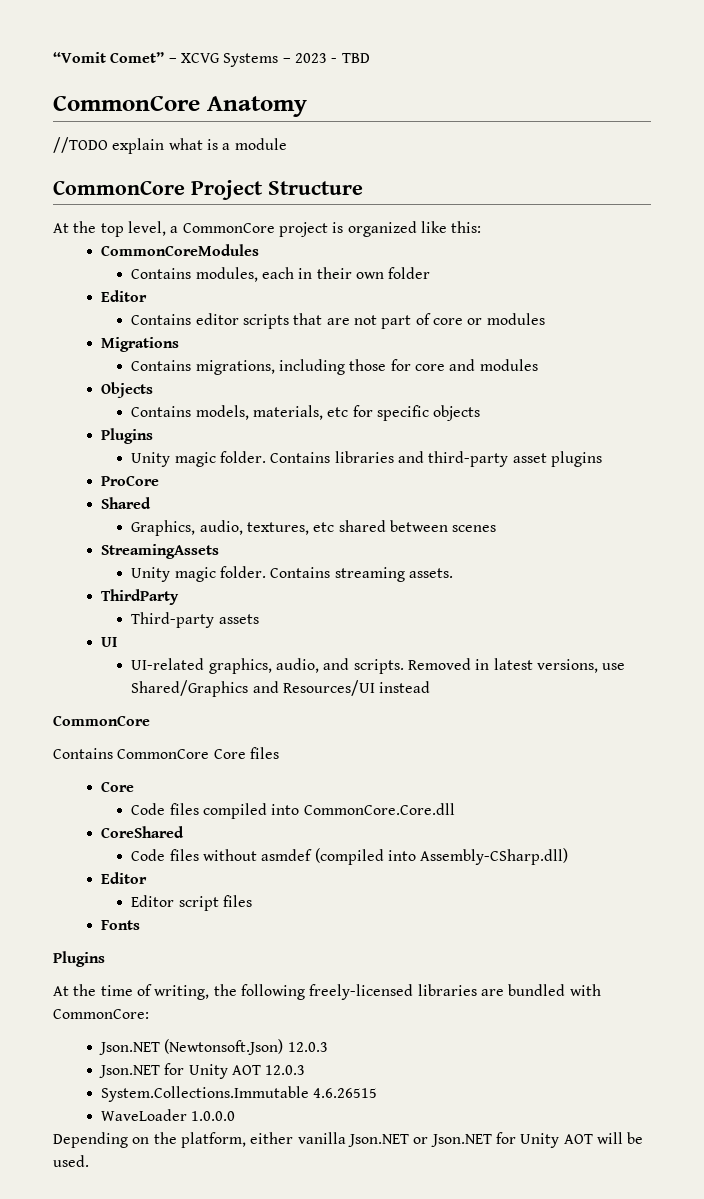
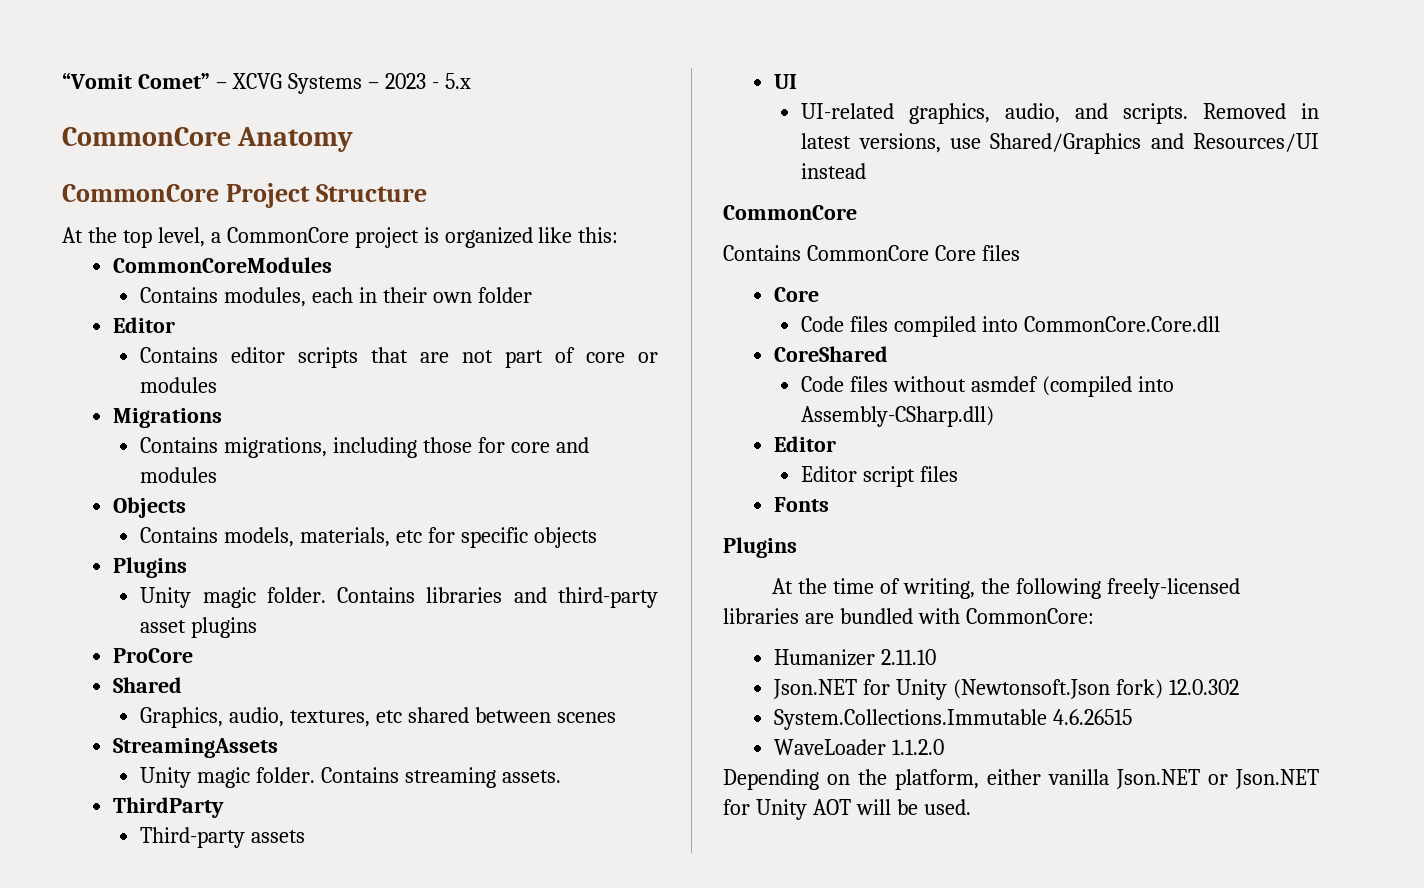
[341,53,370,63] TBD -> [444,73,471,89] 5.x
[53,137,287,154] // //TODO explain what is a module -> (354, 139) none
[99,1039,328,1055] [99,1063,306,1079] Json.NET (Newtonsoft.Json) 12.0.3 // Json.NET for Unity AOT 12.0.3 -> [774,649,937,666] [773,679,1239,700] Humanizer 2.11.10 // Json.NET for Unity (Newtonsoft.Json fork) 12.0.302
[191,1111,236,1121] 1.0.0.0 -> [892,739,945,755] 1.1.2.0

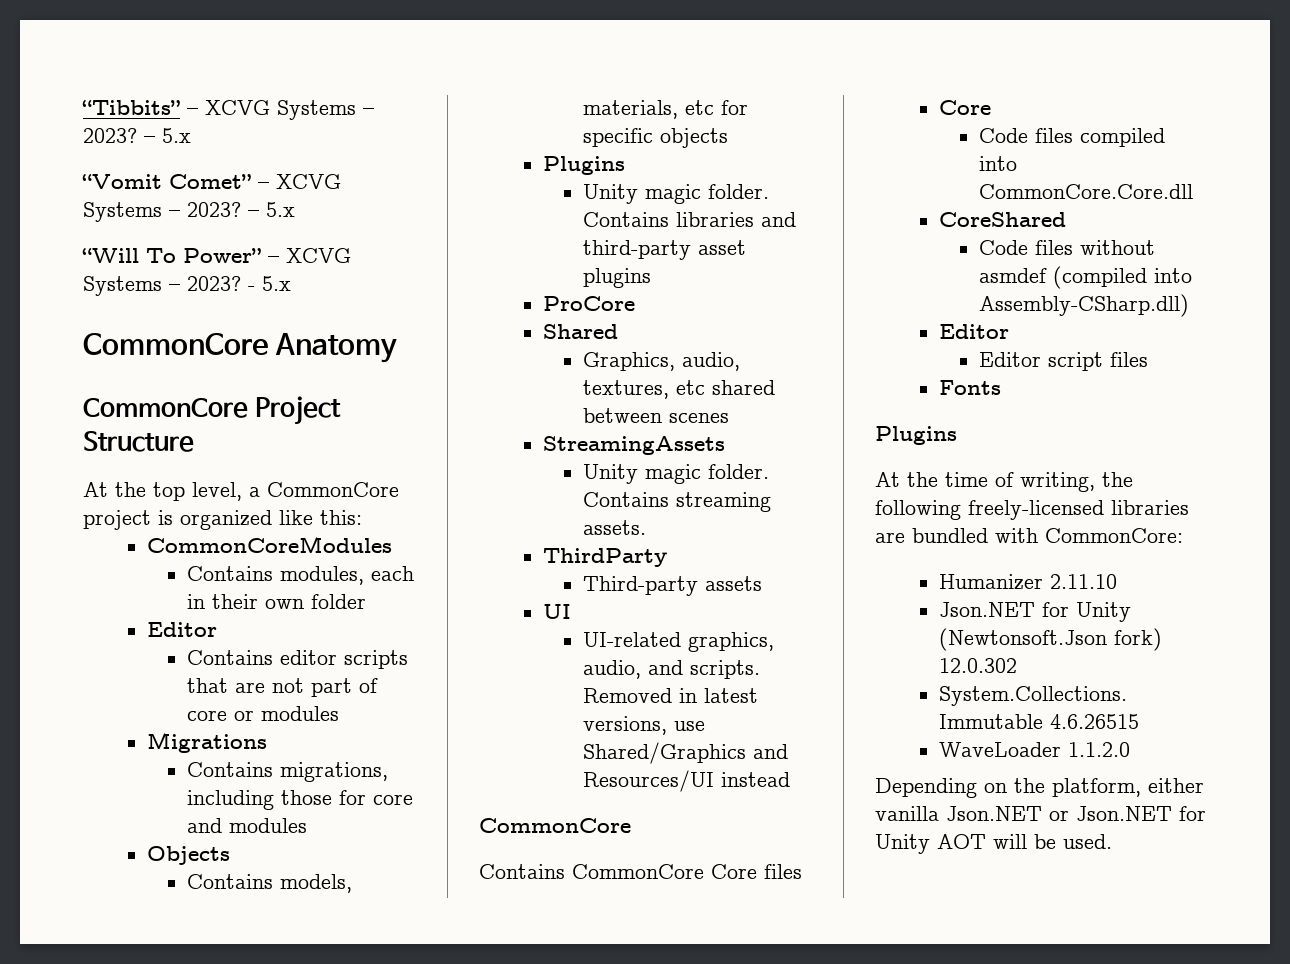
(62, 80) none -> [82,100,374,120] [83,128,191,143] “Tibbits” – XCVG Systems – 2023? – 5.x //
[384,73,426,89] 2023 -> [187,202,295,217] [82,248,351,263] [83,276,241,296] 2023? – 5.x // “Will To Power” – XCVG Systems – 2023?

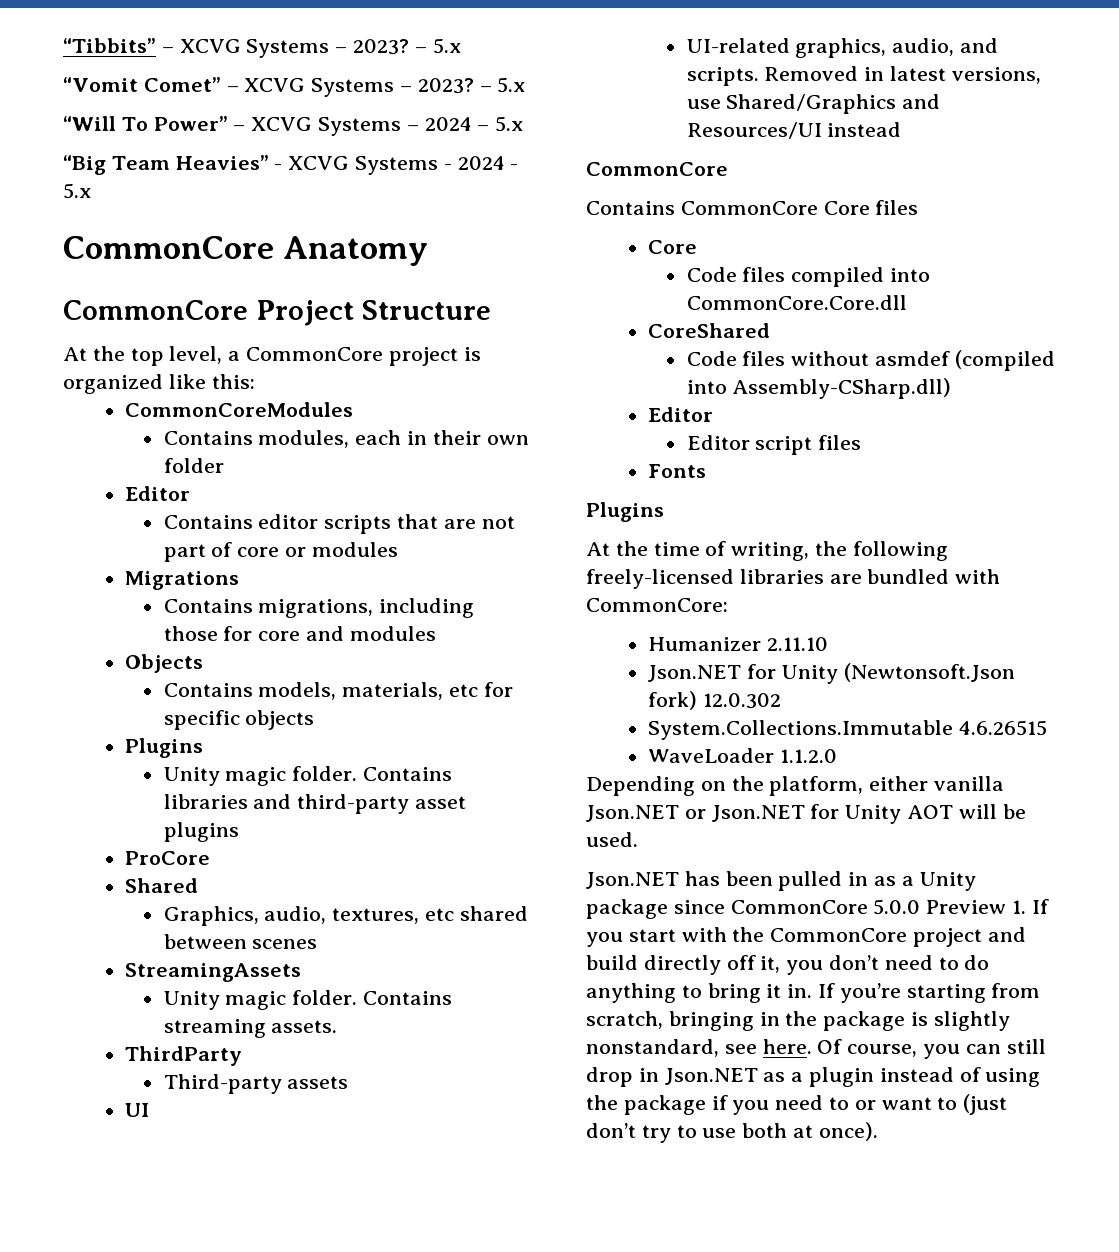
[187,276,241,291] 2023? -> [424,116,524,132] [63,155,505,175] 2024 – 5.x // “Big Team Heavies” - XCVG Systems - 2024
(1112, 841) none -> [586,871,976,891] [586,899,1049,919] [586,927,1026,947] [586,955,990,975] [586,983,1041,1003] [586,1011,1010,1031] [586,1039,1046,1059] [586,1067,1041,1087] [586,1094,1008,1115] [586,1122,878,1143] // Json.NET has been pulled in as a Unity package since CommonCore 5.0.0 Preview 1. If you start with the CommonCore project and build directly off it, you don’t need to do anything to bring it in. If you’re starting from scratch, bringing in the package is slightly nonstandard, see here. Of course, you can still drop in Json.NET as a plugin instead of using the package if you need to or want to (just don’t try to use both at once).

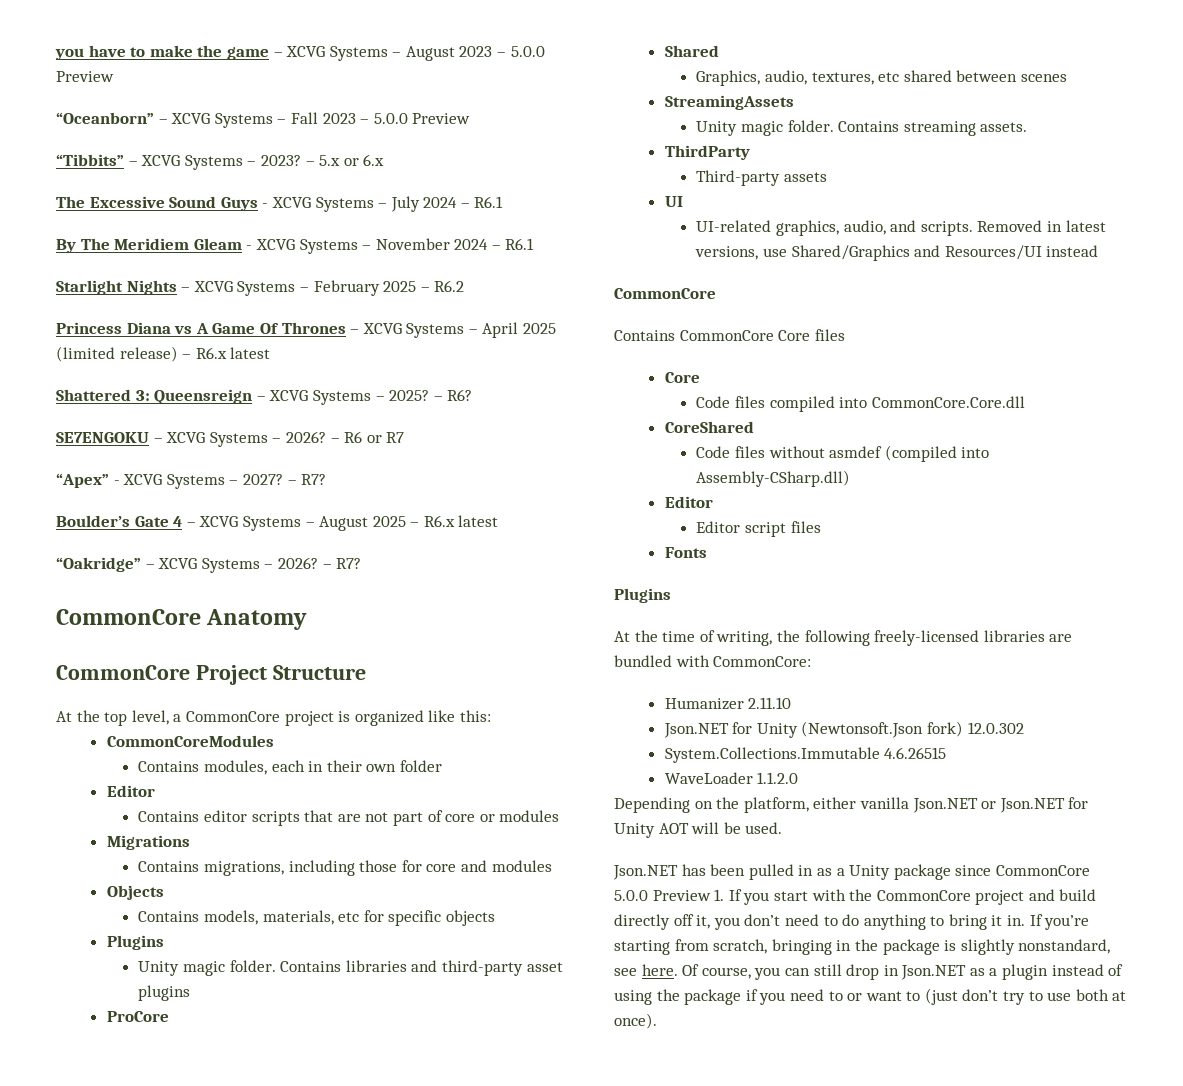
(63, 45) none -> [55,45,545,61] [56,71,114,82] [56,112,471,128] you have to make the game – XCVG Systems – August 2023 – 5.0.0 Preview // “Oceanborn” – XCVG Systems – Fall 2023 – 5.0.0 Preview //
[63,77,526,97] [63,116,524,136] [63,155,519,175] [63,183,91,199] // “Vomit Comet” – XCVG Systems – 2023? – 5.x // “Will To Power” – XCVG Systems – 2024 – 5.x // “Big Team Heavies” - XCVG Systems - 2024 - 5.x -> [343,154,385,166] [56,196,504,212] [56,238,535,254] [56,280,465,296] [56,322,557,338] [56,346,271,362] [56,389,473,405] [56,431,405,447] [56,473,327,489] [56,515,499,531] [56,557,362,573] or 6.x // The Excessive Sound Guys - XCVG Systems – July 2024 – R6.1 // By The Meridiem Gleam - XCVG Systems – November 2024 – R6.1 // Starlight Nights – XCVG Systems – February 2025 – R6.2 // Princess Diana vs A Game Of Thrones – XCVG Systems – April 2025 (limited release) – R6.x latest // Shattered 3: Queensreign – XCVG Systems – 2025? – R6? // SE7ENGOKU – XCVG Systems – 2026? – R6 or R7 // “Apex” - XCVG Systems – 2027? – R7? // Boulder’s Gate 4 – XCVG Systems – August 2025 – R6.x latest // “Oakridge” – XCVG Systems – 2026? – R7?

